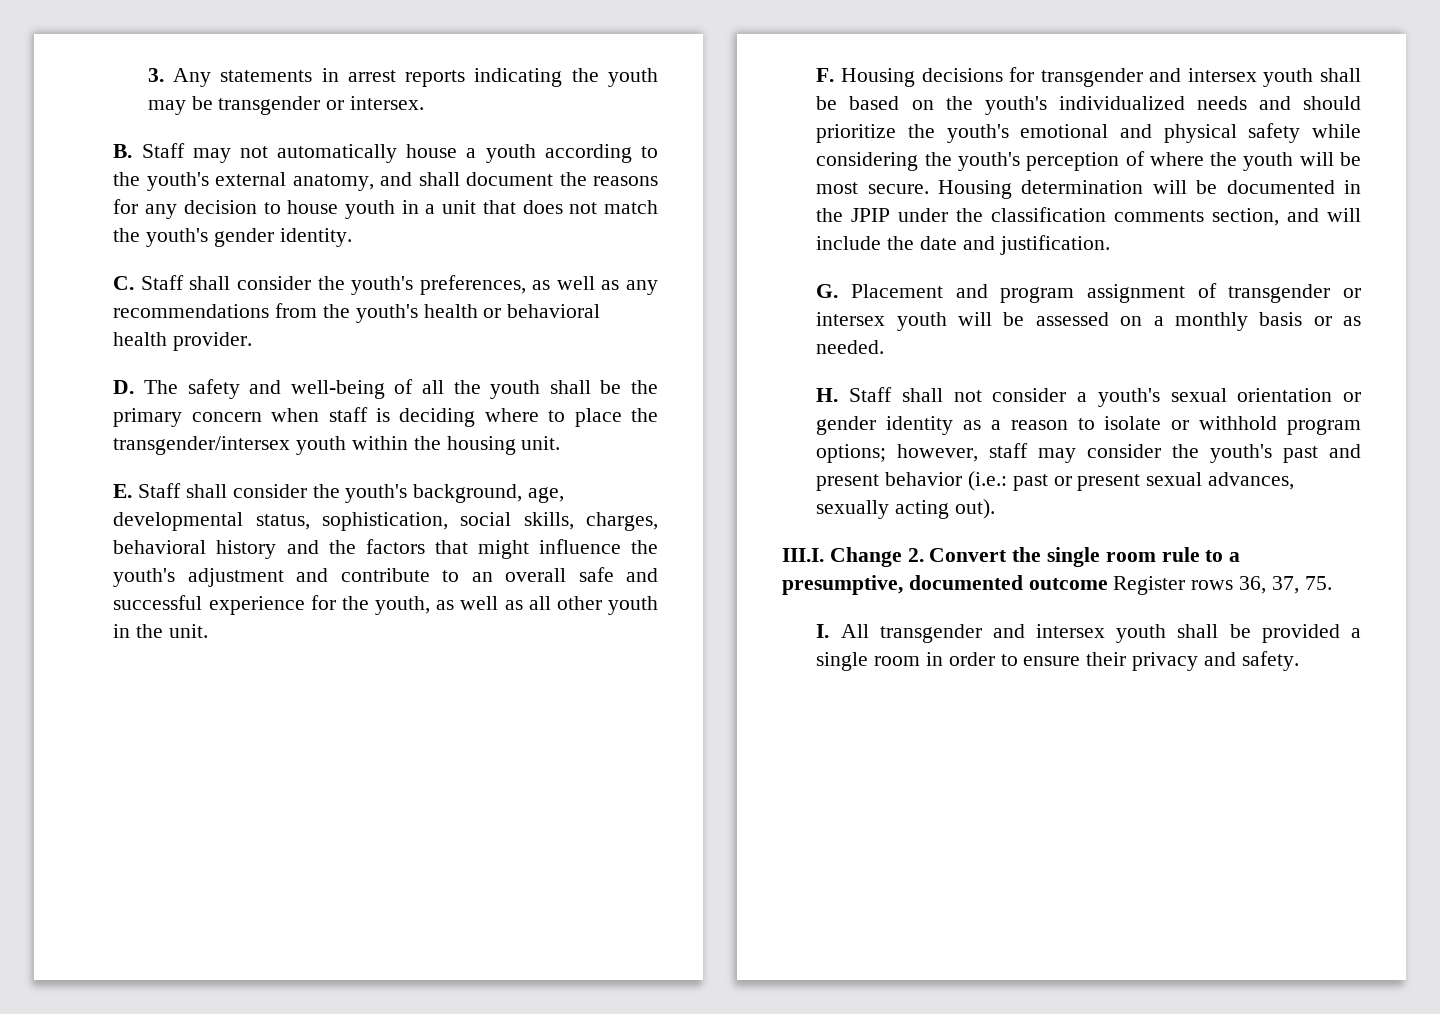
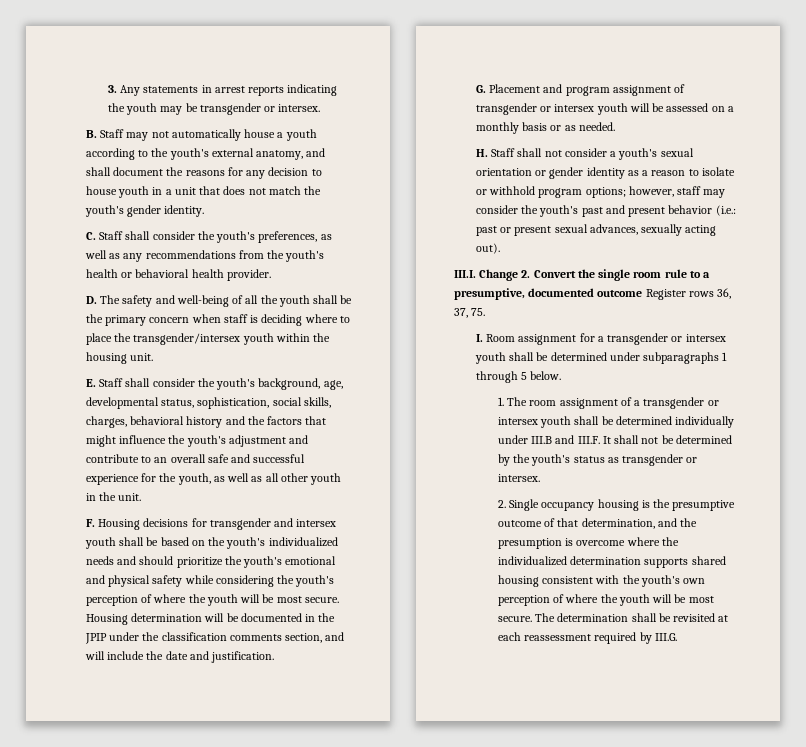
[840,624,1361,643] [816,651,1299,671] All transgender and intersex youth shall be provided a single room in order to ensure their privacy and safety. -> [486,333,726,345] [474,352,728,364] [475,371,562,383] [497,397,719,409] [497,416,735,428] [497,435,732,444] [497,454,698,466] [497,474,540,482] [497,499,736,511] [497,518,698,529] [497,537,679,549] [497,556,726,568] [497,575,706,587] [497,594,714,606] [497,613,729,622] [497,632,677,644] Room assignment for a transgender or intersex youth shall be determined under subparagraphs 1 through 5 below. // 1. The room assignment of a transgender or intersex youth shall be determined individually under III.B and III.F. It shall not be determined by the youth's status as transgender or intersex. // 2. Single occupancy housing is the presumptive outcome of that determination, and the presumption is overcome where the individualized determination supports shared housing consistent with the youth's own perception of where the youth will be most secure. The determination shall be revisited at each reassessment required by III.G.

